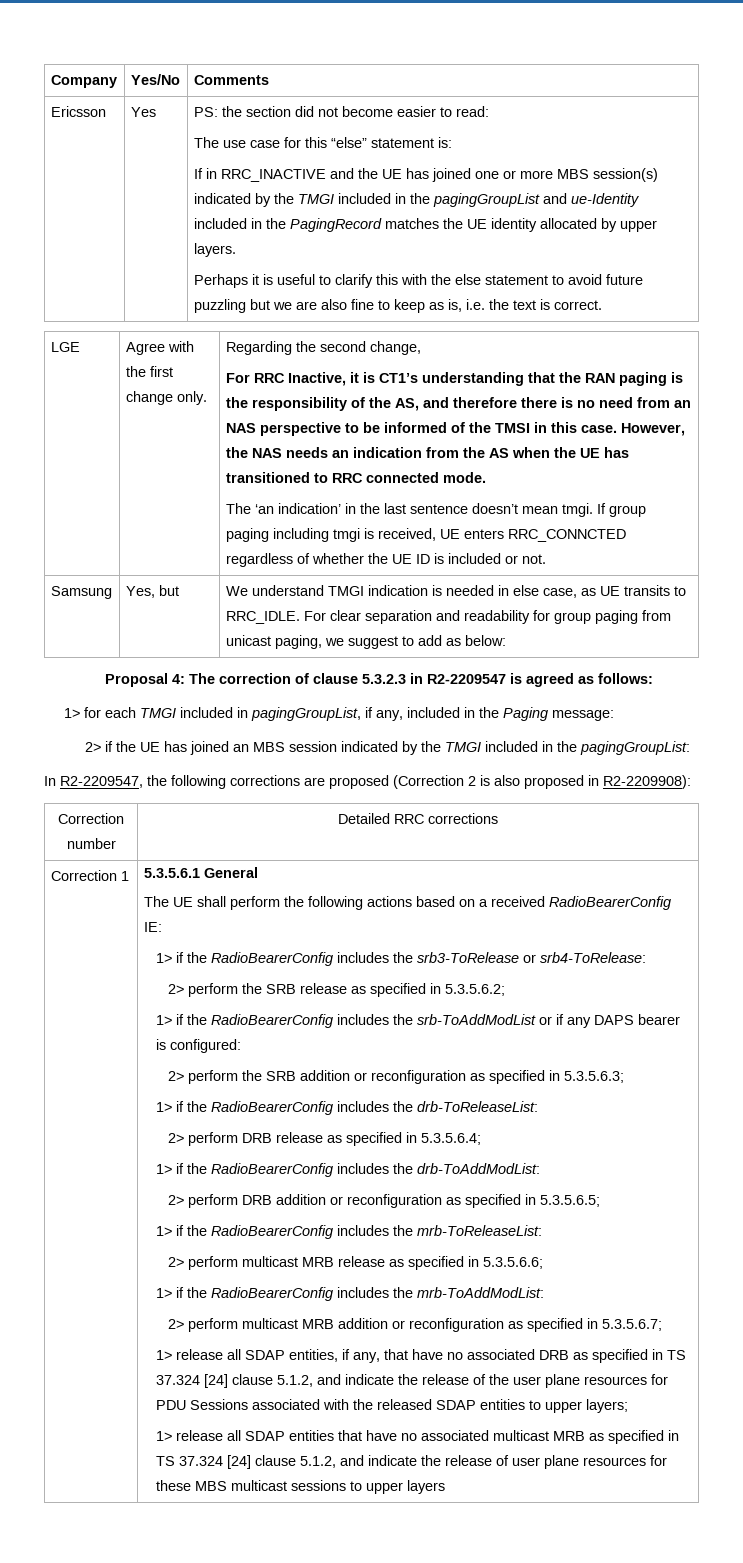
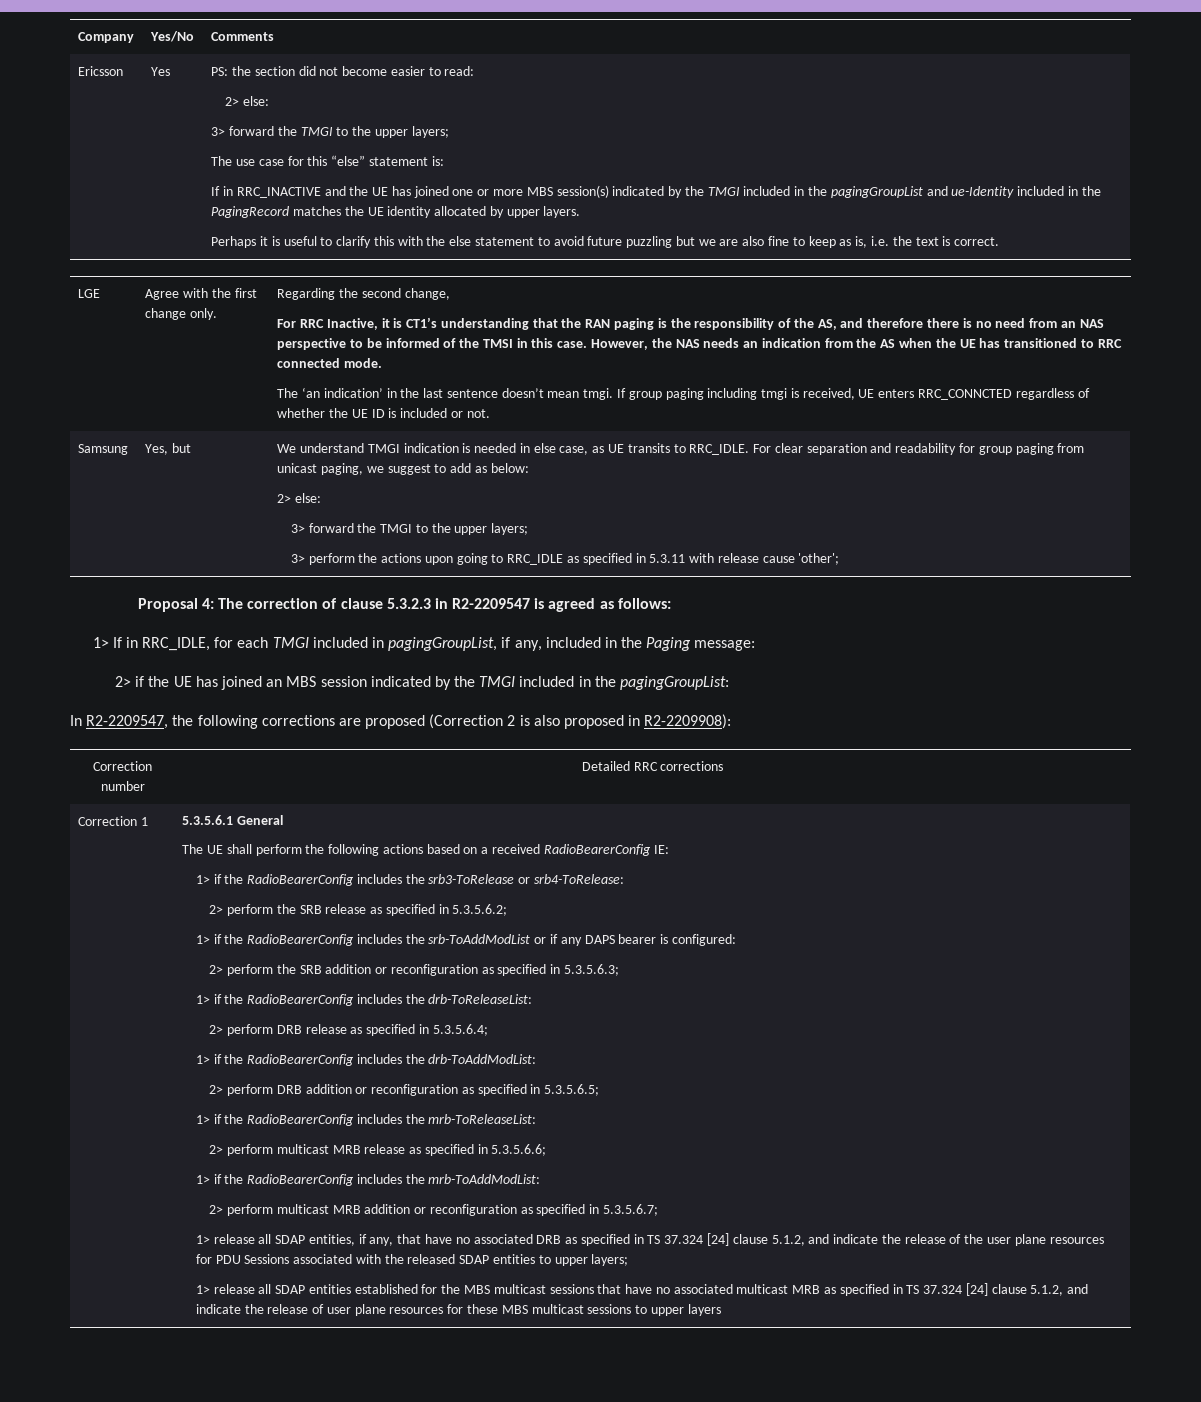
(489, 111) none -> [224,96,269,106] [211,126,449,138] // 2> else: // 3> forward the TMGI to the upper layers;
(506, 640) none -> [277,493,321,503] [290,523,529,535] [290,553,840,565] // 2> else: // 3> forward the TMGI to the upper layers; // 3> perform the actions upon going to RRC_IDLE as specified in 5.3.11 with release cause 'other';
(81, 713) none -> [112,637,211,651] If in RRC_IDLE,
(334, 1435) none -> [354,1284,594,1294] established for the MBS multicast sessions

